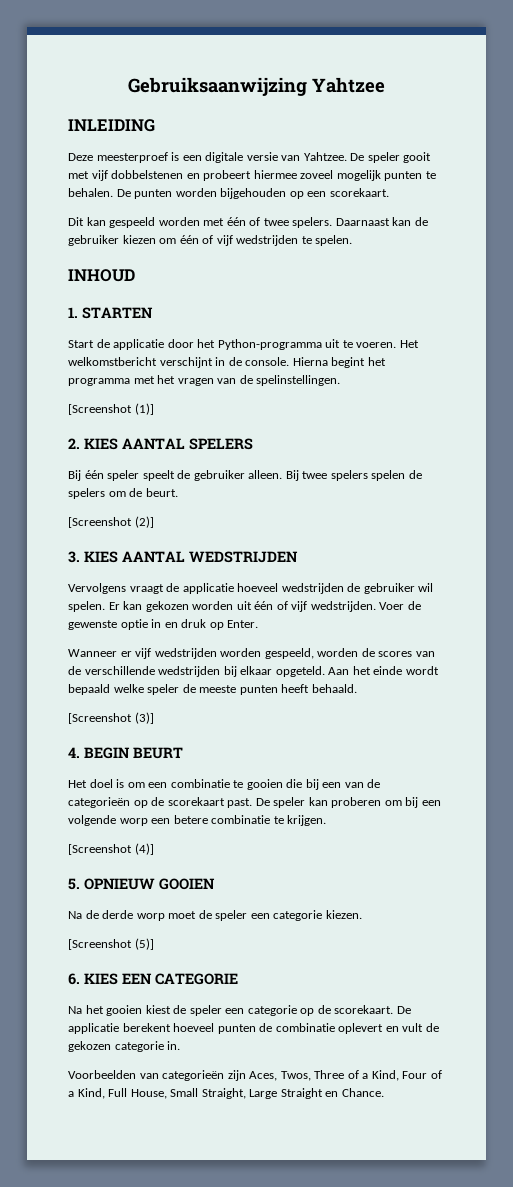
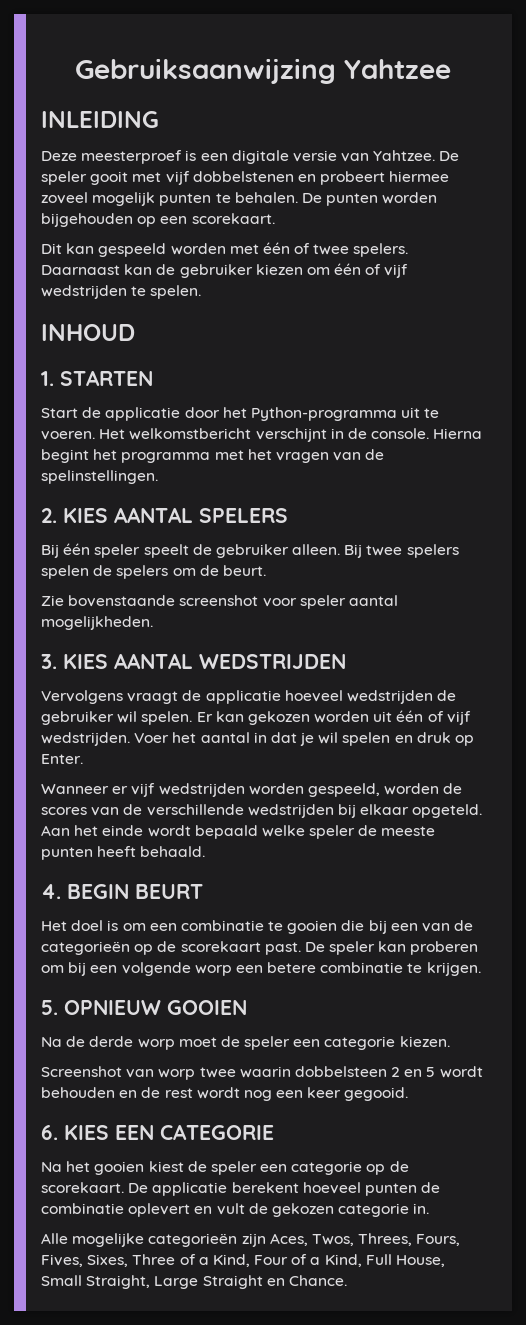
[68,403,154,415] // [Screenshot (1)] -> (158, 477) none
[68,516,154,528] [Screenshot (2)] -> [41,595,398,609] [41,616,153,630] Zie bovenstaande screenshot voor speler aantal mogelijkheden.
[407,601,421,610] [68,619,162,630] de gewenste optie in -> [172,732,391,746] het aantal in dat je wil spelen
[68,712,154,724] // [Screenshot (3)] -> (206, 851) none
[68,843,154,855] // [Screenshot (4)] -> (481, 969) none
[68,938,154,950] [Screenshot (5)] -> [41,1066,483,1080] [41,1087,409,1101] Screenshot van worp twee waarin dobbelsteen 2 en 5 wordt behouden en de rest wordt nog een keer gegooid.
[68,1070,159,1079] Voorbeelden van -> [41,1233,145,1247] Alle mogelijke
(311, 1076) none -> [358,1233,461,1246] [41,1254,129,1267] Threes, Fours, Fives, Sixes,

